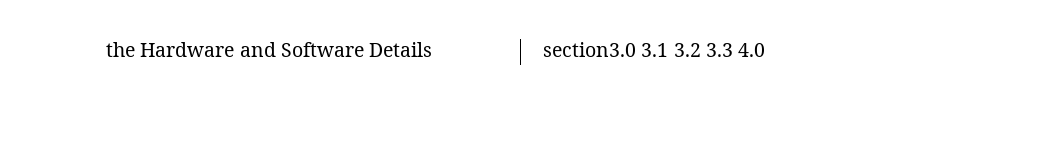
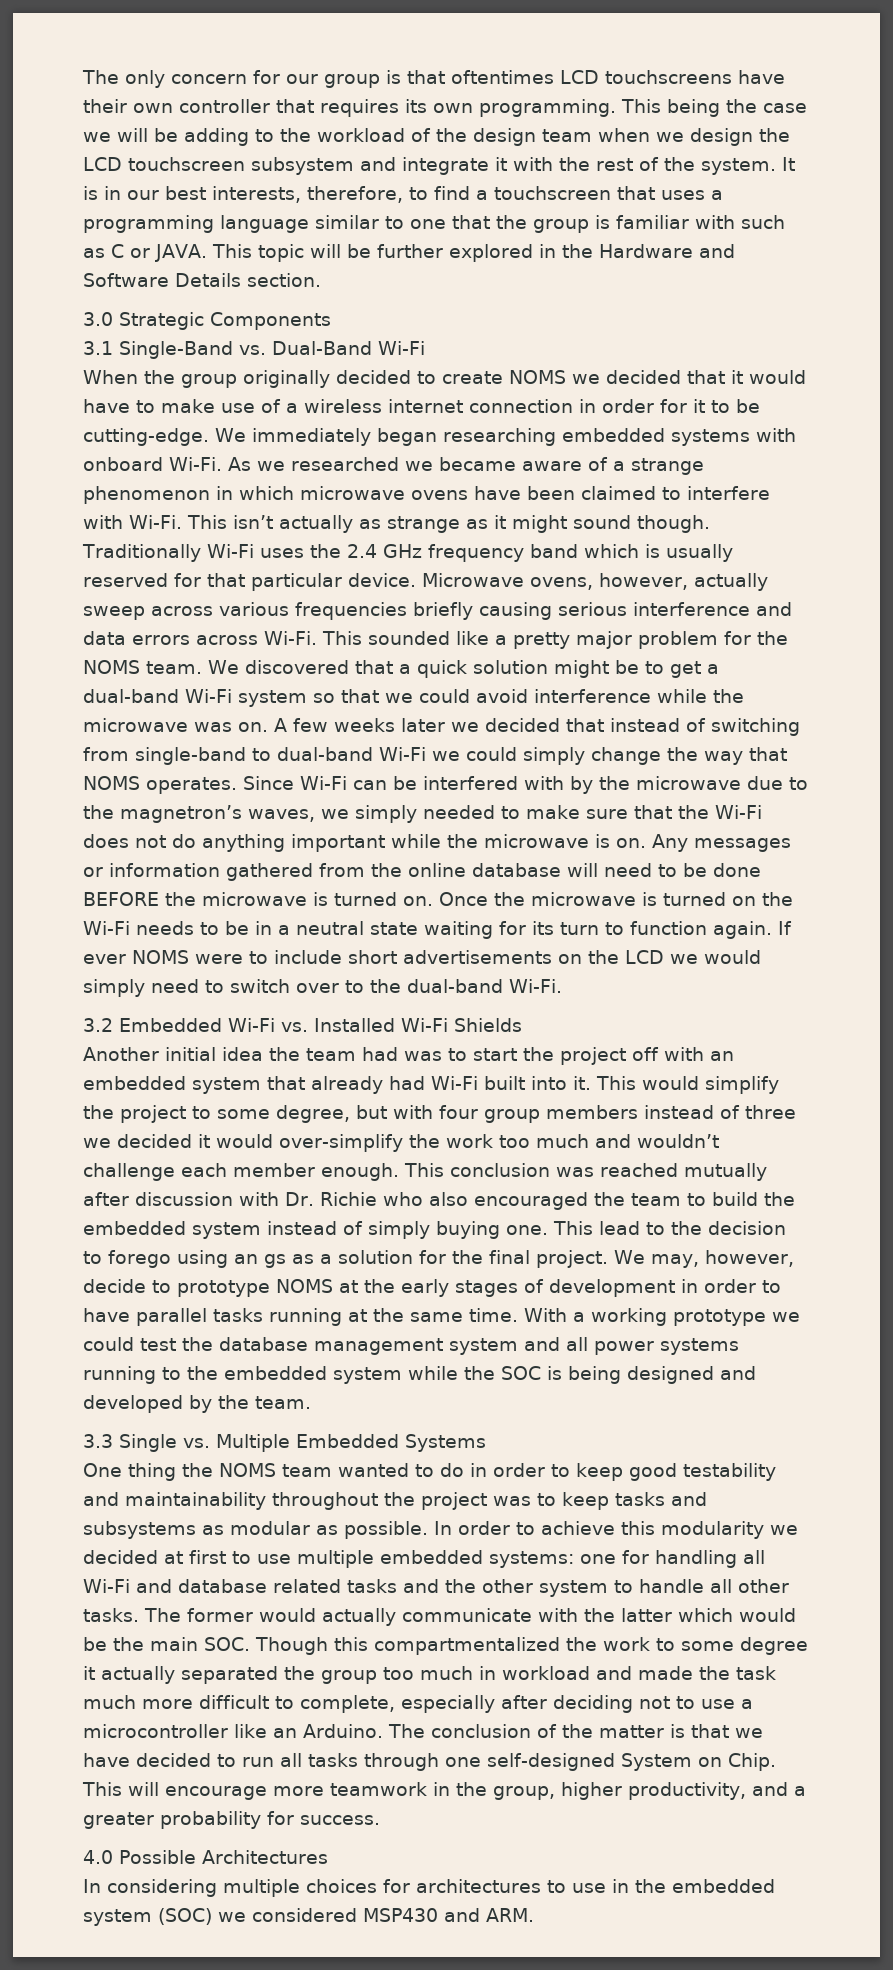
(106, 49) none -> [82,70,785,88] [83,99,807,117] [83,128,790,146] [83,157,795,175] [83,186,723,203] [83,215,785,233] [83,244,556,262] The only concern for our group is that oftentimes LCD touchscreens have their own controller that requires its own programming. This being the case we will be adding to the workload of the design team when we design the LCD touchscreen subsystem and integrate it with the rest of the system. It is in our best interests, therefore, to find a touchscreen that uses a programming language similar to one that the group is familiar with such as C or JAVA. This topic will be further explored in
[543,42,766,57] section3.0 3.1 3.2 3.3 4.0 -> [247,273,321,287] [83,312,331,330] [83,341,425,359] [83,370,806,388] [83,399,760,413] [83,428,796,446] [83,457,704,475] [83,486,770,504] [83,515,710,533] [82,544,733,562] [83,573,768,591] [83,602,792,620] [83,631,788,649] [83,660,719,678] [83,689,744,707] [83,718,800,736] [83,747,787,765] [83,776,808,794] [83,805,762,823] [83,834,791,852] [83,863,761,881] [83,892,793,906] [83,921,792,939] [83,950,761,964] [83,979,562,997] [83,1018,522,1032] [83,1047,734,1065] [83,1076,779,1094] [83,1105,796,1123] [83,1134,719,1152] [83,1163,767,1181] [83,1192,795,1210] [83,1221,786,1239] [83,1250,794,1268] [83,1279,781,1297] [83,1308,800,1326] [83,1337,739,1355] [83,1366,756,1384] [83,1395,311,1413] [83,1434,486,1452] [83,1463,776,1481] [83,1492,707,1510] [83,1521,798,1539] [83,1550,765,1568] [83,1579,789,1597] [83,1608,796,1626] [83,1637,808,1655] [83,1666,776,1684] [83,1695,753,1713] [83,1724,763,1738] [83,1753,776,1771] [82,1782,806,1800] [83,1811,380,1829] [83,1850,328,1864] [83,1879,775,1897] [83,1908,534,1926] section. // 3.0 Strategic Components // 3.1 Single-Band vs. Dual-Band Wi-Fi // When the group originally decided to create NOMS we decided that it would have to make use of a wireless internet connection in order for it to be cutting-edge. We immediately began researching embedded systems with onboard Wi-Fi. As we researched we became aware of a strange phenomenon in which microwave ovens have been claimed to interfere with Wi-Fi. This isn’t actually as strange as it might sound though. Traditionally Wi-Fi uses the 2.4 GHz frequency band which is usually reserved for that particular device. Microwave ovens, however, actually sweep across various frequencies briefly causing serious interference and data errors across Wi-Fi. This sounded like a pretty major problem for the NOMS team. We discovered that a quick solution might be to get a dual-band Wi-Fi system so that we could avoid interference while the microwave was on. A few weeks later we decided that instead of switching from single-band to dual-band Wi-Fi we could simply change the way that NOMS operates. Since Wi-Fi can be interfered with by the microwave due to the magnetron’s waves, we simply needed to make sure that the Wi-Fi does not do anything important while the microwave is on. Any messages or information gathered from the online database will need to be done BEFORE the microwave is turned on. Once the microwave is turned on the Wi-Fi needs to be in a neutral state waiting for its turn to function again. If ever NOMS were to include short advertisements on the LCD we would simply need to switch over to the dual-band Wi-Fi. // 3.2 Embedded Wi-Fi vs. Installed Wi-Fi Shields // Another initial idea the team had was to start the project off with an embedded system that already had Wi-Fi built into it. This would simplify the project to some degree, but with four group members instead of three we decided it would over-simplify the work too much and wouldn’t challenge each member enough. This conclusion was reached mutually after discussion with Dr. Richie who also encouraged the team to build the embedded system instead of simply buying one. This lead to the decision to forego using an gs as a solution for the final project. We may, however, decide to prototype NOMS at the early stages of development in order to have parallel tasks running at the same time. With a working prototype we could test the database management system and all power systems running to the embedded system while the SOC is being designed and developed by the team. // 3.3 Single vs. Multiple Embedded Systems // One thing the NOMS team wanted to do in order to keep good testability and maintainability throughout the project was to keep tasks and subsystems as modular as possible. In order to achieve this modularity we decided at first to use multiple embedded systems: one for handling all Wi-Fi and database related tasks and the other system to handle all other tasks. The former would actually communicate with the latter which would be the main SOC. Though this compartmentalized the work to some degree it actually separated the group too much in workload and made the task much more difficult to complete, especially after deciding not to use a microcontroller like an Arduino. The conclusion of the matter is that we have decided to run all tasks through one self-designed System on Chip. This will encourage more teamwork in the group, higher productivity, and a greater probability for success. // 4.0 Possible Architectures // In considering multiple choices for architectures to use in the embedded system (SOC) we considered MSP430 and ARM.

